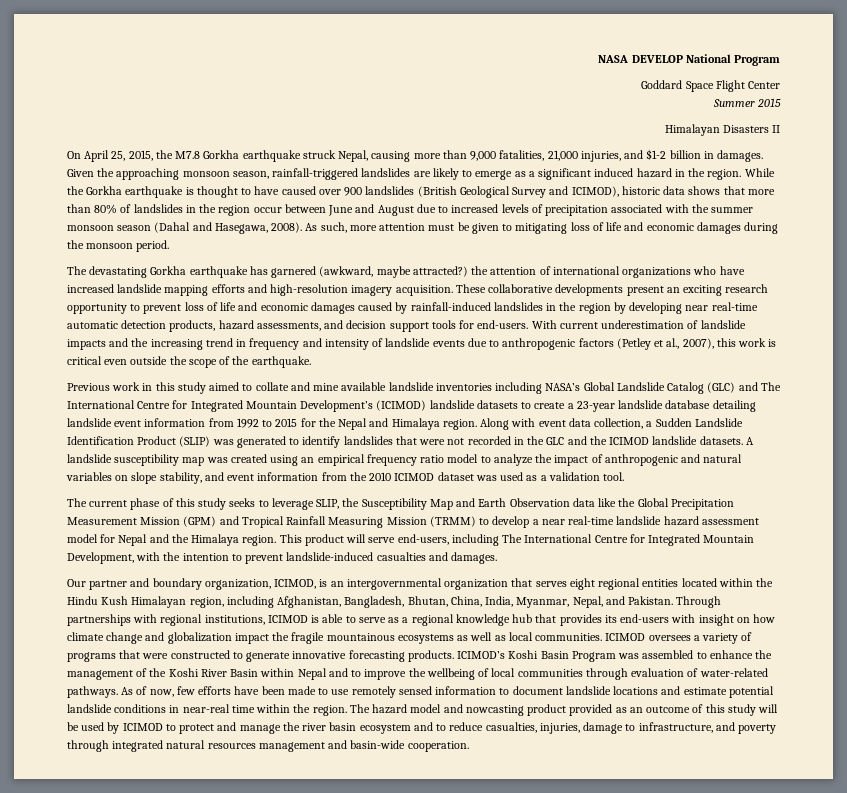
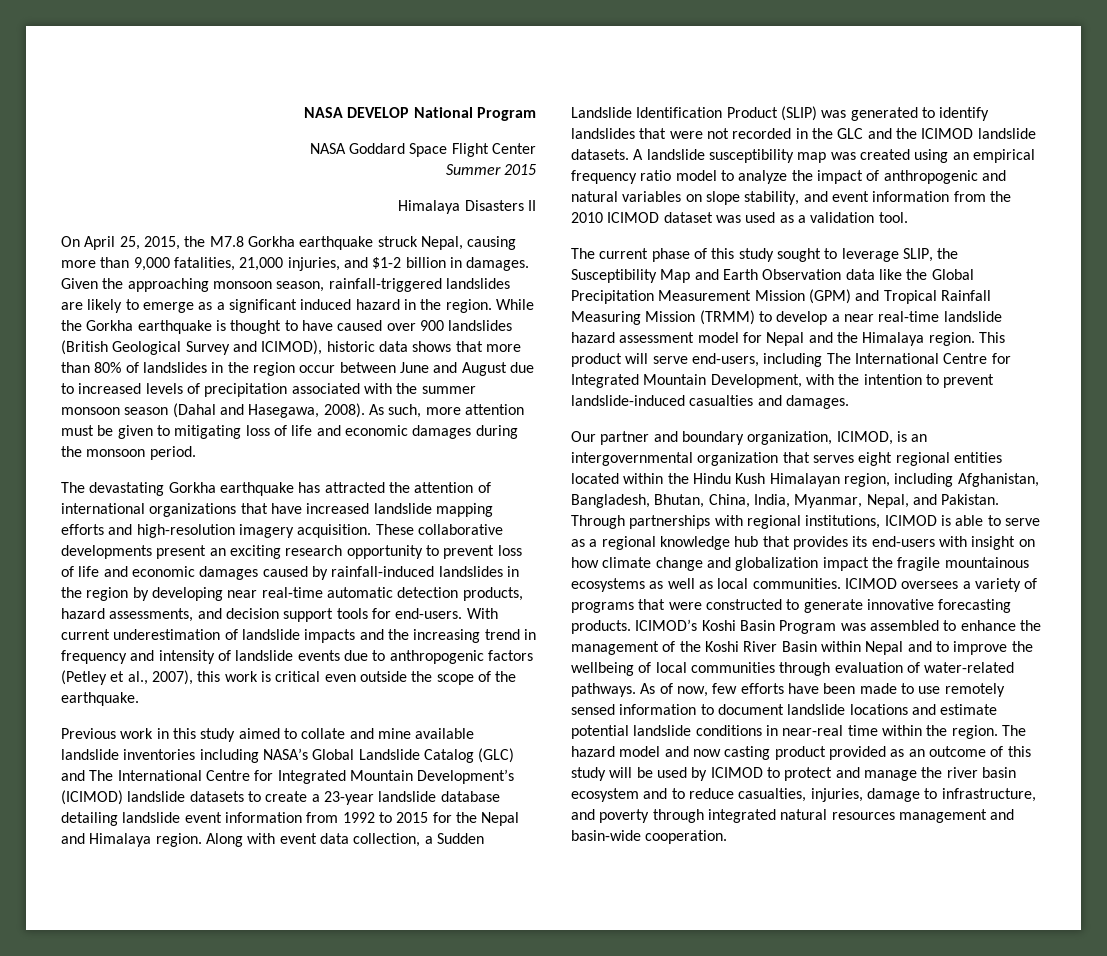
(780, 60) none -> [309,143,346,154] NASA
[664,124,720,136] Himalayan -> [398,200,461,214] Himalaya
[271,266,468,278] garnered (awkward, maybe attracted?) -> [324,482,385,493] attracted
[693,266,717,275] who -> [240,503,268,514] that
[229,498,256,507] seeks -> [776,248,821,262] sought
[465,705,524,716] nowcasting -> [692,746,771,760] now casting

